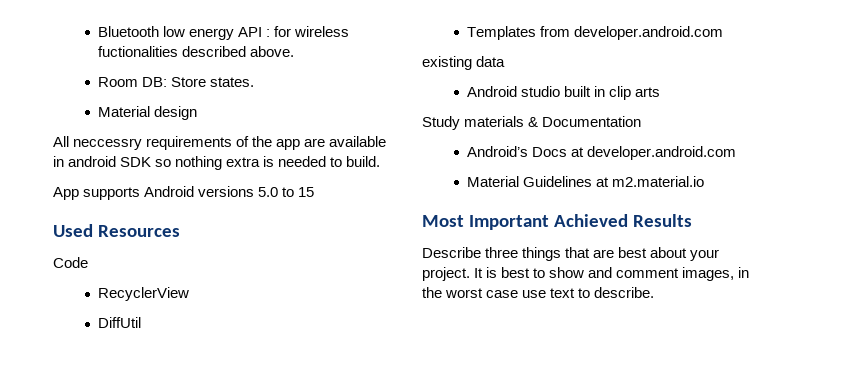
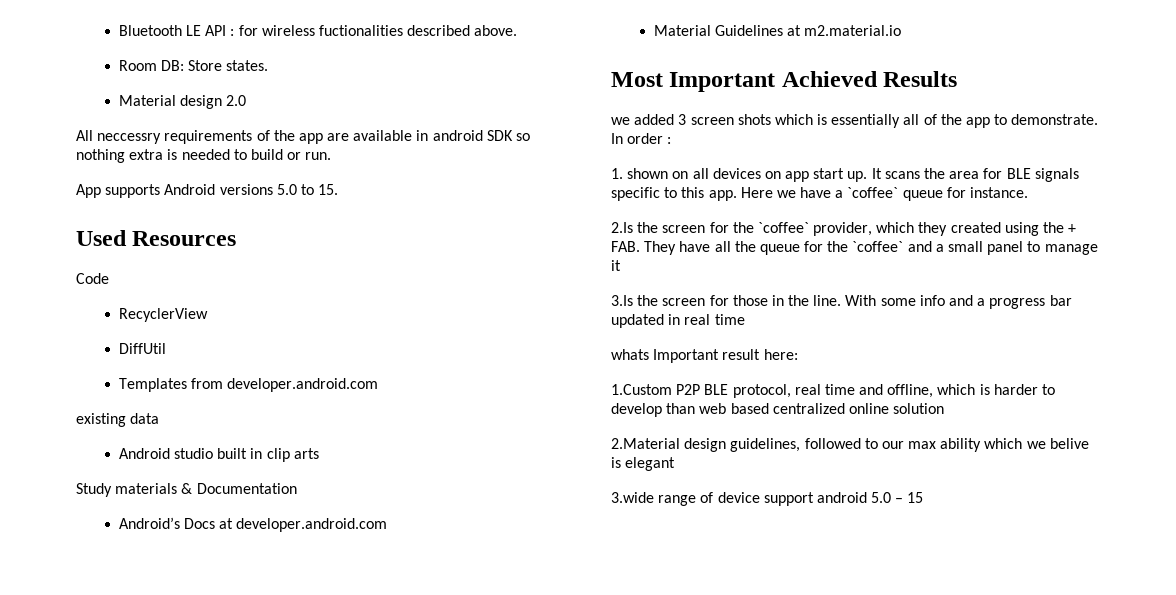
[163,26,235,40] low energy -> [186,25,202,36] LE
(198, 113) none -> [226,95,247,106] 2.0
[346,156,381,167] build. -> [250,149,332,160] build or run.
[298,187,315,197] 15 -> [318,184,339,195] 15.
[422,247,720,261] [422,267,750,281] [422,287,655,298] Describe three things that are best about your project. It is best to show and comment images, in the worst case use text to describe. -> [611,114,1099,128] [611,133,672,144] [611,168,1079,182] [611,187,1029,201] [611,222,1077,236] [611,241,1098,255] [611,260,621,271] [611,295,1072,309] [611,314,745,328] [611,349,798,363] [611,384,1056,398] [611,403,945,417] [611,438,1089,452] [611,457,676,471] [611,492,924,506] we added 3 screen shots which is essentially all of the app to demonstrate. In order : // 1. shown on all devices on app start up. It scans the area for BLE signals specific to this app. Here we have a `coffee` queue for instance. // 2.Is the screen for the `coffee` provider, which they created using the + FAB. They have all the queue for the `coffee` and a small panel to manage it // 3.Is the screen for those in the line. With some info and a progress bar updated in real time // whats Important result here: // 1.Custom P2P BLE protocol, real time and offline, which is harder to develop than web based centralized online solution // 2.Material design guidelines, followed to our max ability which we belive is elegant // 3.wide range of device support android 5.0 – 15

